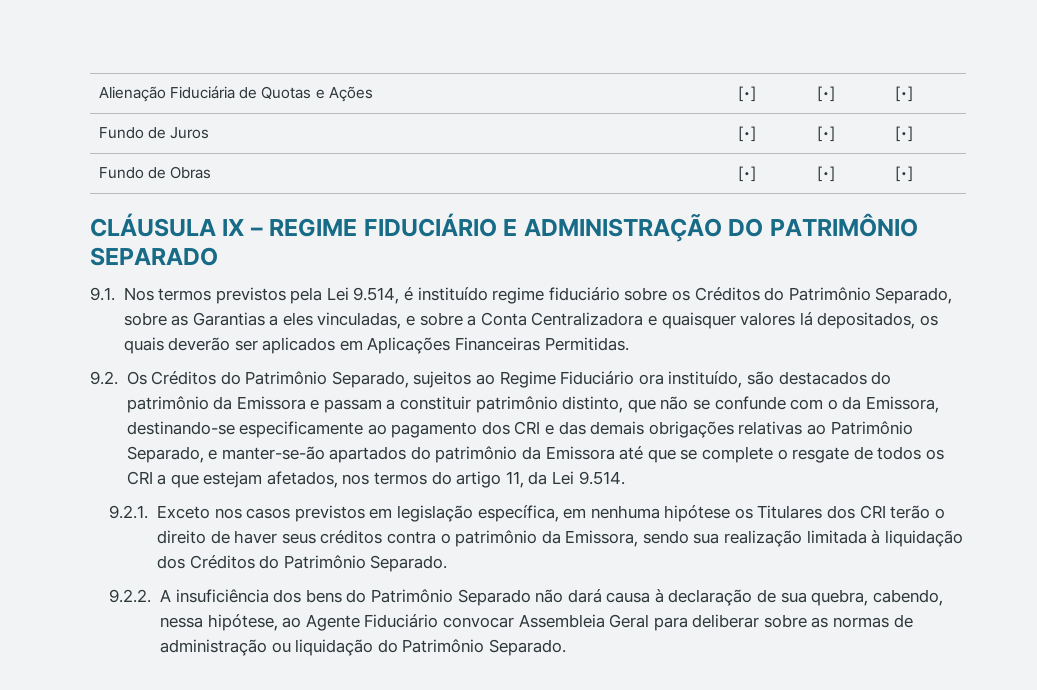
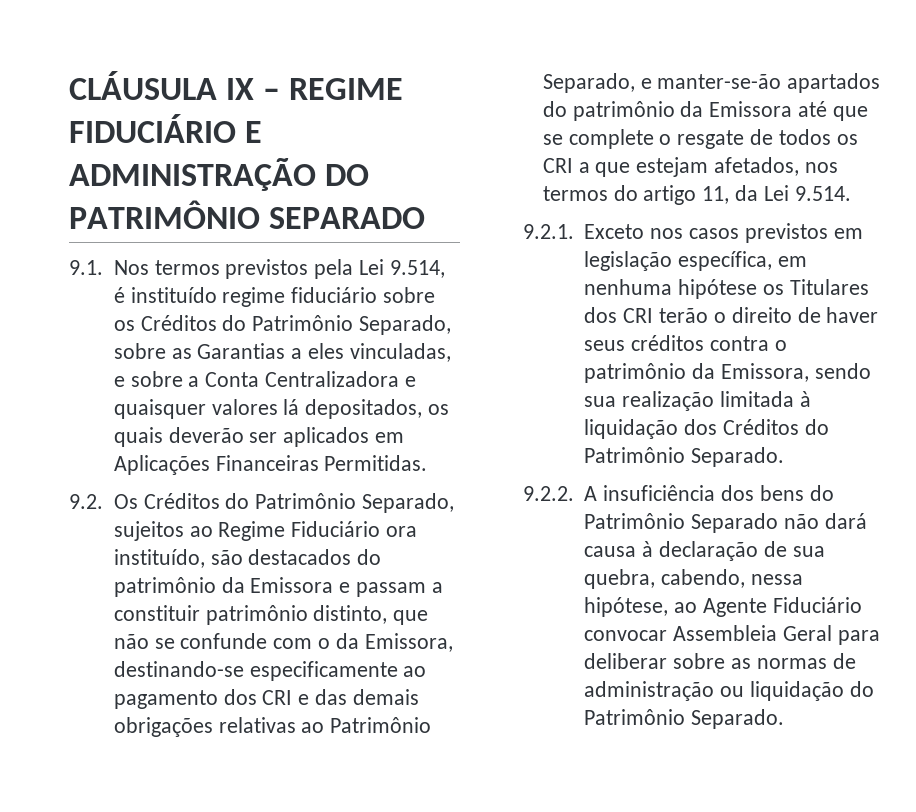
[98,86,373,102] [737,86,756,102] [816,86,835,102] [894,86,913,102] [98,127,210,139] [737,126,756,142] [816,126,835,142] [894,126,913,142] [98,166,212,179] [737,166,756,182] [816,166,835,182] [894,166,913,182] Alienação Fiduciária de Quotas e Ações | [•] | [•] | [•] // Fundo de Juros | [•] | [•] | [•] // Fundo de Obras | [•] | [•] | [•] // -> (69, 85) none

